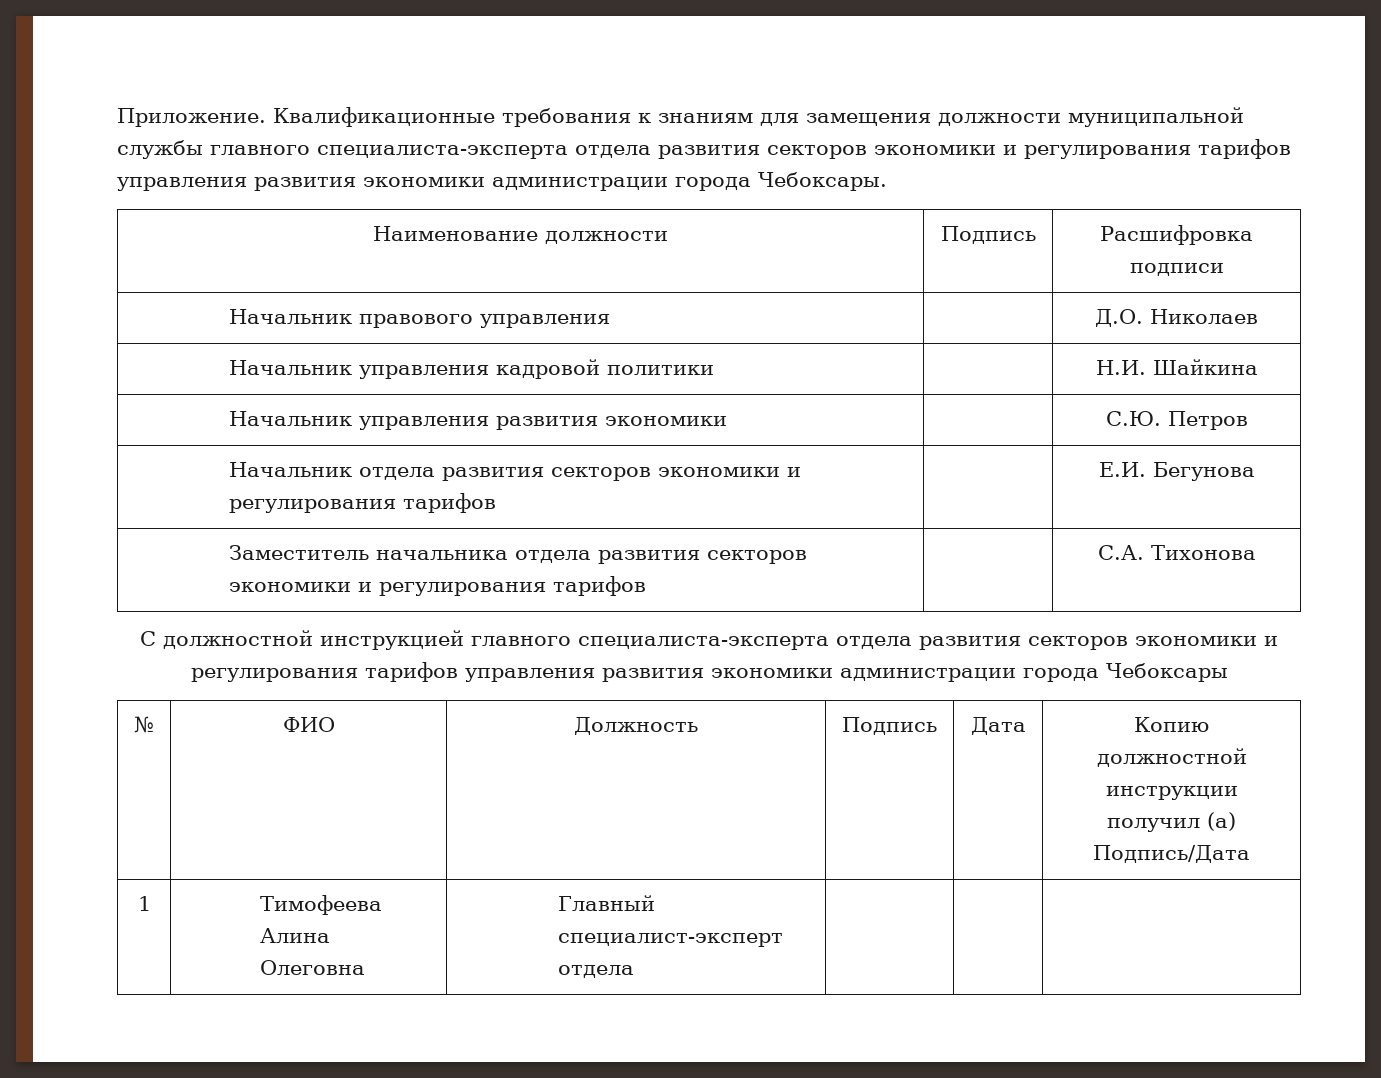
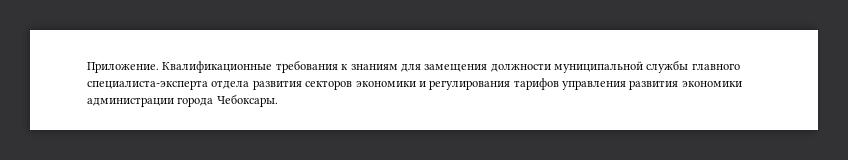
[373,226,668,244] [940,226,1036,244] [1100,225,1253,245] [1129,263,1224,276] [228,309,610,328] [1095,309,1258,327] [228,359,714,379] [1095,359,1258,375] [228,411,727,430] [1105,411,1248,430] [228,462,801,481] [228,493,496,513] [1098,462,1255,481] [228,545,807,564] [228,576,646,596] [1097,545,1256,560] [140,630,1278,650] [190,662,1228,682] [134,716,154,733] [282,717,335,732] [574,717,698,735] [842,717,937,735] [970,717,1026,735] [1134,717,1209,732] [1096,748,1247,767] [1105,786,1238,800] [1107,812,1236,832] [1093,845,1250,863] [137,896,151,911] [259,895,382,915] [259,928,330,943] [259,960,365,975] [557,895,655,911] [557,933,783,947] [557,965,634,978] // Наименование должности | Подпись | Расшифровка подписи // Начальник правового управления | | Д.О. Николаев // Начальник управления кадровой политики | | Н.И. Шайкина // Начальник управления развития экономики | | С.Ю. Петров // Начальник отдела развития секторов экономики и регулирования тарифов | | Е.И. Бегунова // Заместитель начальника отдела развития секторов экономики и регулирования тарифов | | С.А. Тихонова // С должностной инструкцией главного специалиста-эксперта отдела развития секторов экономики и регулирования тарифов управления развития экономики администрации города Чебоксары // № | ФИО | Должность | Подпись | Дата | Копию должностной инструкции получил (а) Подпись/Дата // 1 | Тимофеева Алина Олеговна | Главный специалист-эксперт отдела | | | -> (278, 100) none

